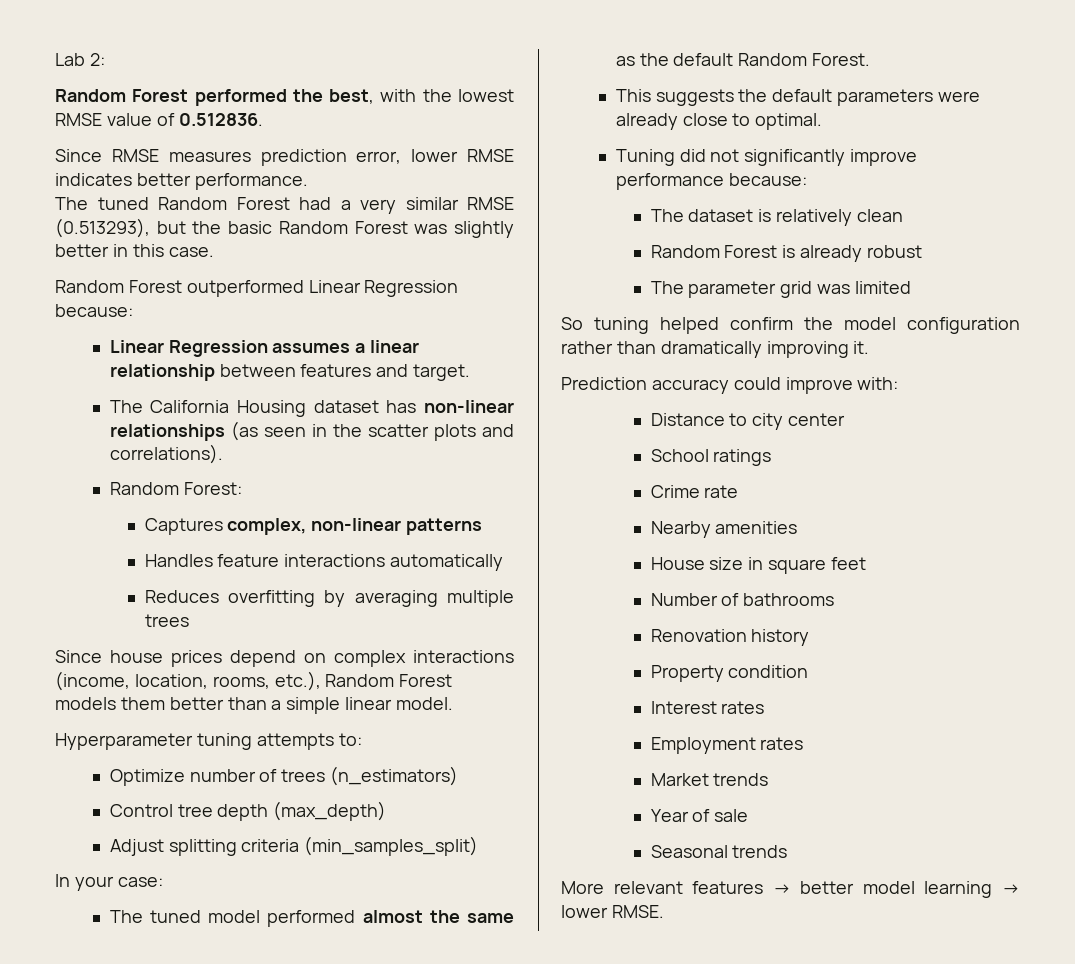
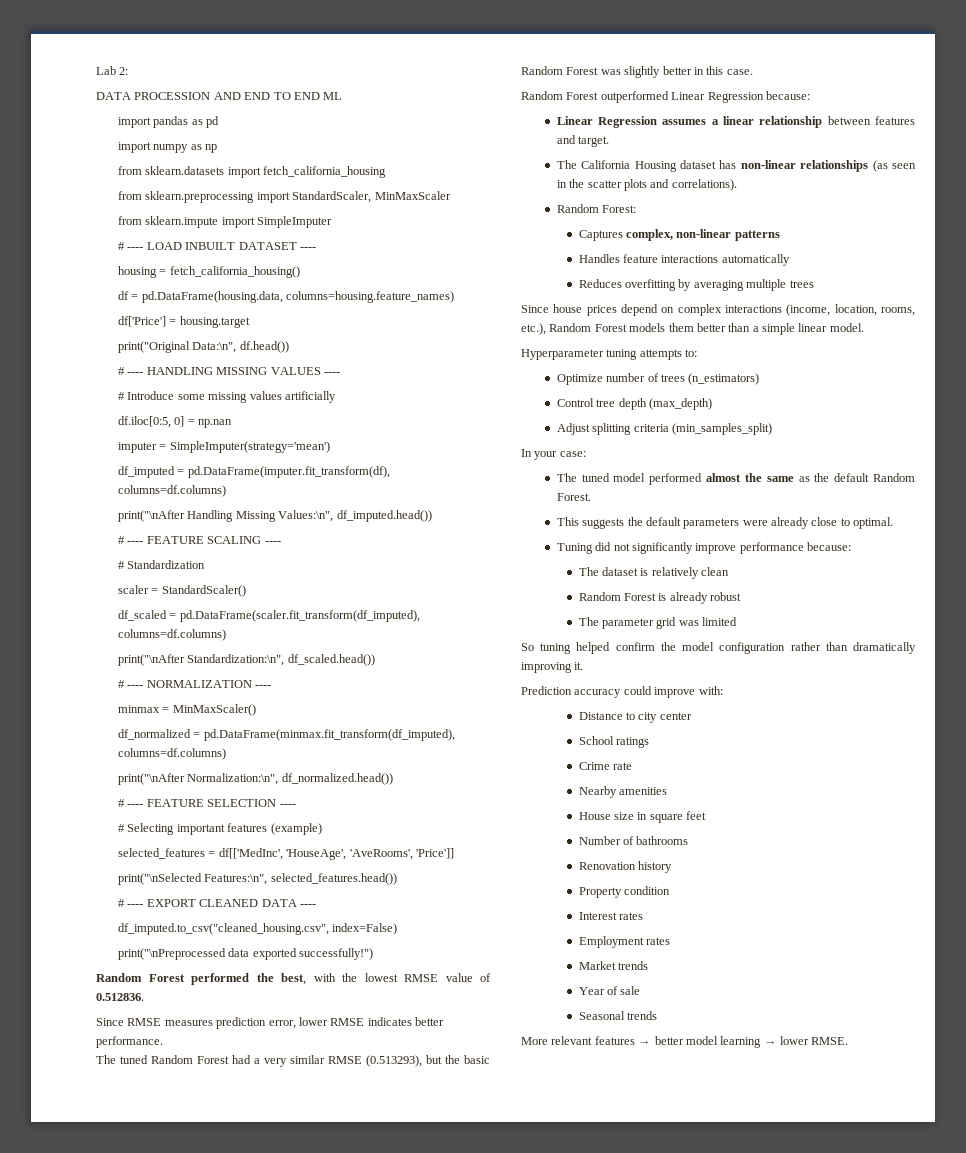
(105, 59) none -> [96,92,343,100] [117,116,220,128] [117,142,218,153] [117,166,387,178] [117,191,451,203] [117,216,333,228] [117,242,316,250] [117,266,300,278] [117,291,455,303] [117,316,250,328] [117,341,289,353] [117,367,340,375] [117,391,336,403] [117,416,233,428] [117,441,330,453] [117,466,390,478] [117,485,226,497] [117,510,432,522] [117,536,281,544] [117,560,206,569] [117,585,246,597] [117,610,420,622] [117,629,226,641] [117,654,375,666] [117,680,272,688] [117,704,256,716] [117,729,455,741] [117,748,226,760] [117,773,393,785] [117,799,296,807] [117,823,322,835] [117,848,454,860] [117,873,397,885] [117,899,316,907] [117,923,398,935] [117,948,374,960] // DATA PROCESSION AND END TO END ML // import pandas as pd // import numpy as np // from sklearn.datasets import fetch_california_housing // from sklearn.preprocessing import StandardScaler, MinMaxScaler // from sklearn.impute import SimpleImputer // # ---- LOAD INBUILT DATASET ---- // housing = fetch_california_housing() // df = pd.DataFrame(housing.data, columns=housing.feature_names) // df['Price'] = housing.target // print("Original Data:\n", df.head()) // # ---- HANDLING MISSING VALUES ---- // # Introduce some missing values artificially // df.iloc[0:5, 0] = np.nan // imputer = SimpleImputer(strategy='mean') // df_imputed = pd.DataFrame(imputer.fit_transform(df), columns=df.columns) // print("\nAfter Handling Missing Values:\n", df_imputed.head()) // # ---- FEATURE SCALING ---- // # Standardization // scaler = StandardScaler() // df_scaled = pd.DataFrame(scaler.fit_transform(df_imputed), columns=df.columns) // print("\nAfter Standardization:\n", df_scaled.head()) // # ---- NORMALIZATION ---- // minmax = MinMaxScaler() // df_normalized = pd.DataFrame(minmax.fit_transform(df_imputed), columns=df.columns) // print("\nAfter Normalization:\n", df_normalized.head()) // # ---- FEATURE SELECTION ---- // # Selecting important features (example) // selected_features = df[['MedInc', 'HouseAge', 'AveRooms', 'Price']] // print("\nSelected Features:\n", selected_features.head()) // # ---- EXPORT CLEANED DATA ---- // df_imputed.to_csv("cleaned_housing.csv", index=False) // print("\nPreprocessed data exported successfully!")

